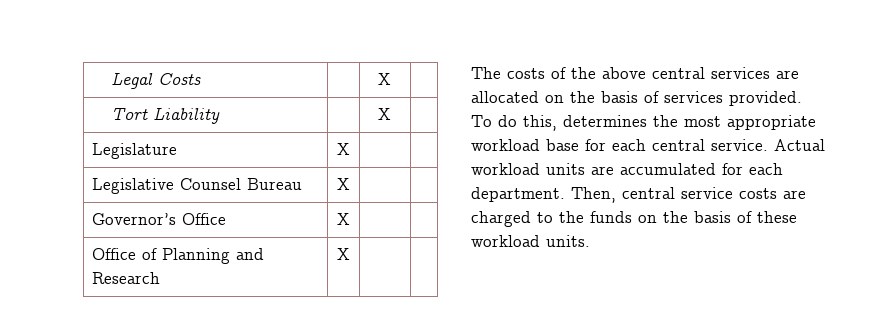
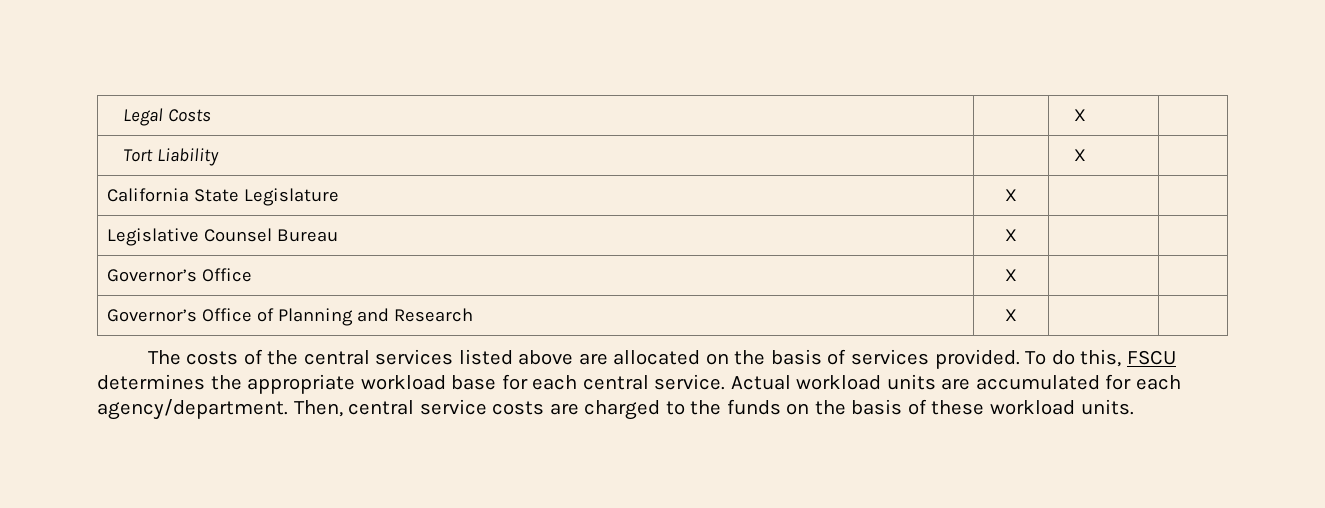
(392, 114) none -> [107,188,240,202] California State
(350, 219) none -> [107,309,198,322] Governor’s
[602,67,646,79] above -> (299, 357) none
(770, 73) none -> [458,349,574,365] listed above
(557, 123) none -> [1126,350,1176,365] FSCU
[684,116,721,127] most -> (242, 382) none
[471,187,565,202] department. -> [97,399,288,420] agency/department.

